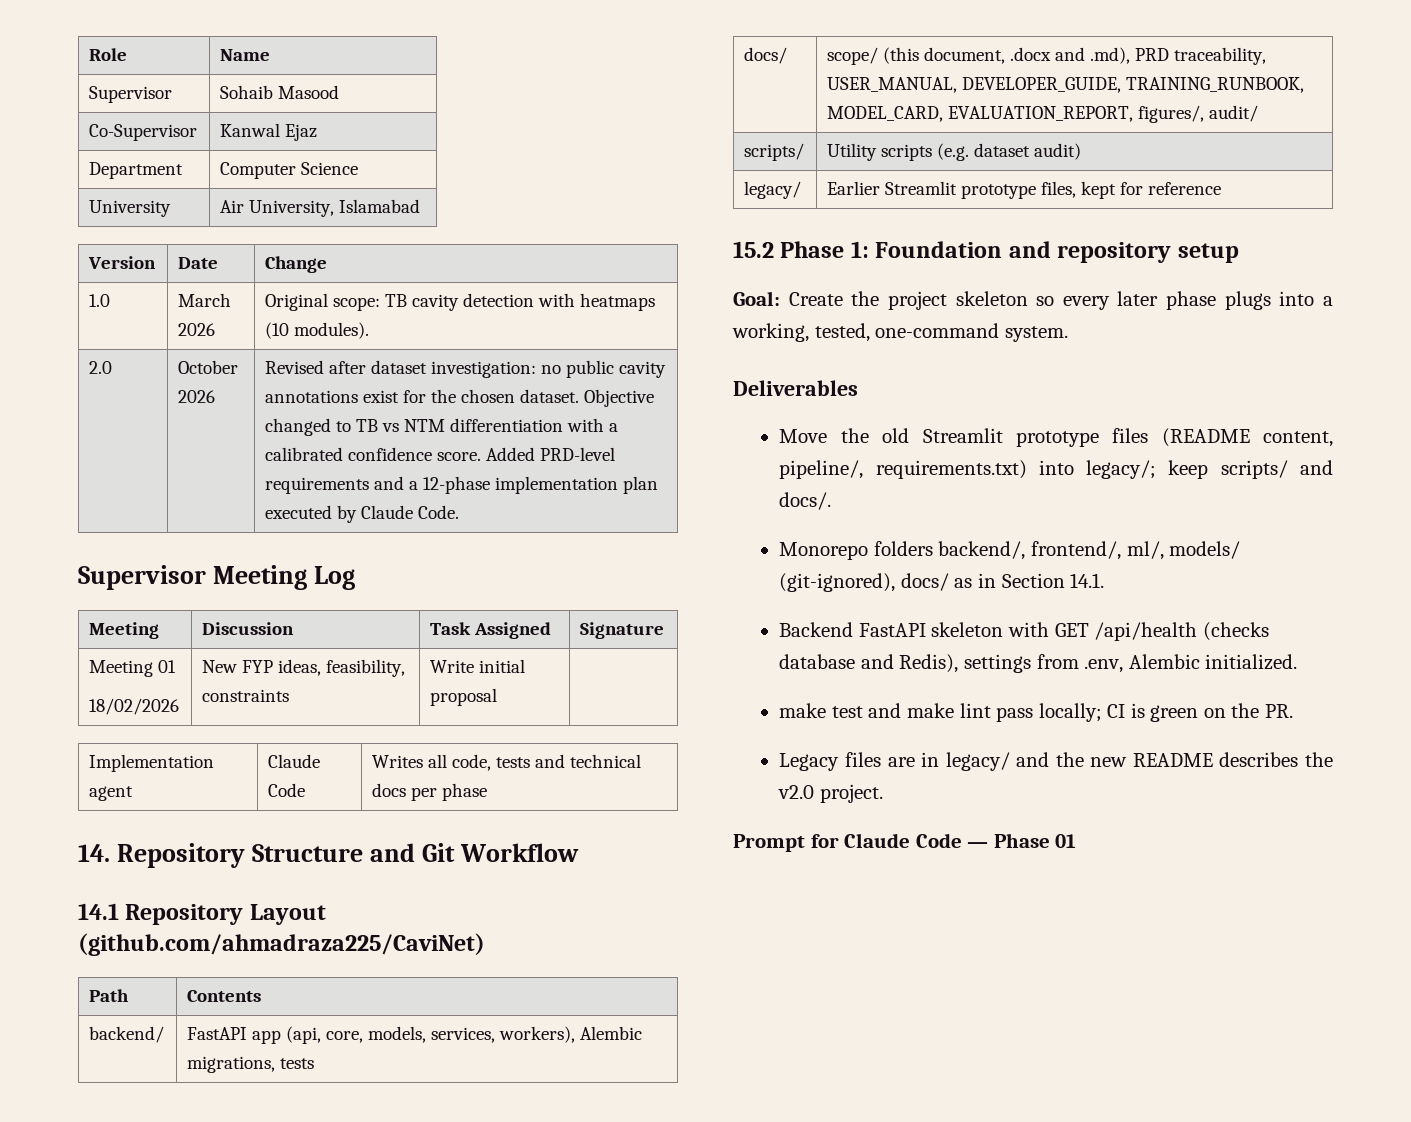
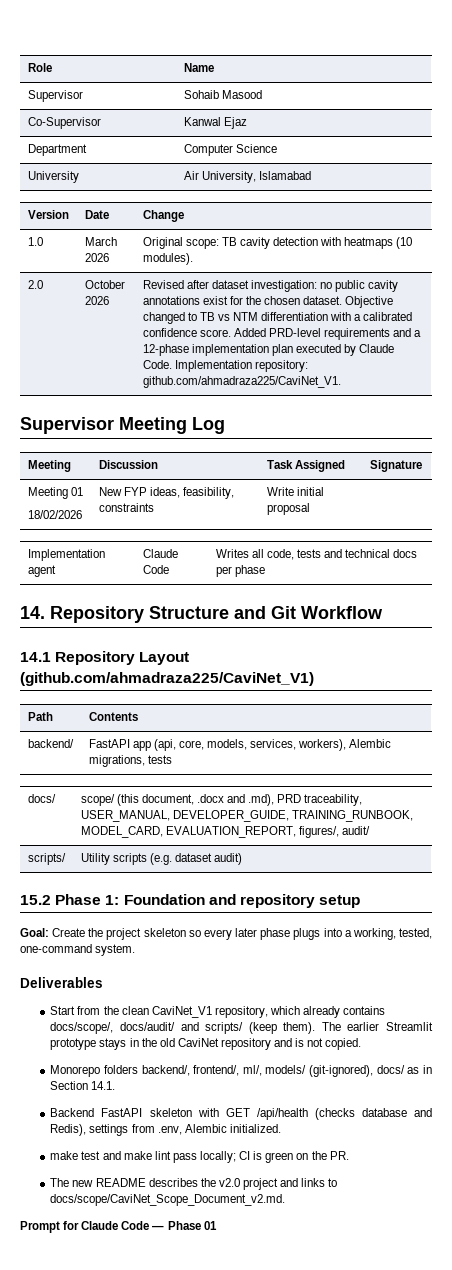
(460, 512) none -> [174,360,308,372] [142,376,341,388] Implementation repository: github.com/ahmadraza225/CaviNet_V1.
[78,933,485,956] (github.com/ahmadraza225/CaviNet) -> [20,672,314,686] (github.com/ahmadraza225/CaviNet_V1)
[744,181,802,199] [827,181,1222,199] // legacy/ | Earlier Streamlit prototype files, kept for reference -> (243, 859) none
[779,428,1333,447] [779,460,1333,479] [779,492,832,510] Move the old Streamlit prototype files (README content, pipeline/, requirements.txt) into legacy/; keep scripts/ and docs/. -> [50,1006,386,1018] [50,1022,433,1034] [50,1038,362,1050] Start from the clean CaviNet_V1 repository, which already contains docs/scope/, docs/audit/ and scripts/ (keep them). The earlier Streamlit prototype stays in the old CaviNet repository and is not copied.
[779,752,1084,771] Legacy files are in legacy/ and the -> [50,1178,70,1187] The
[819,784,883,803] project. -> [242,1178,338,1190] [50,1194,286,1206] project and links to docs/scope/CaviNet_Scope_Document_v2.md.

